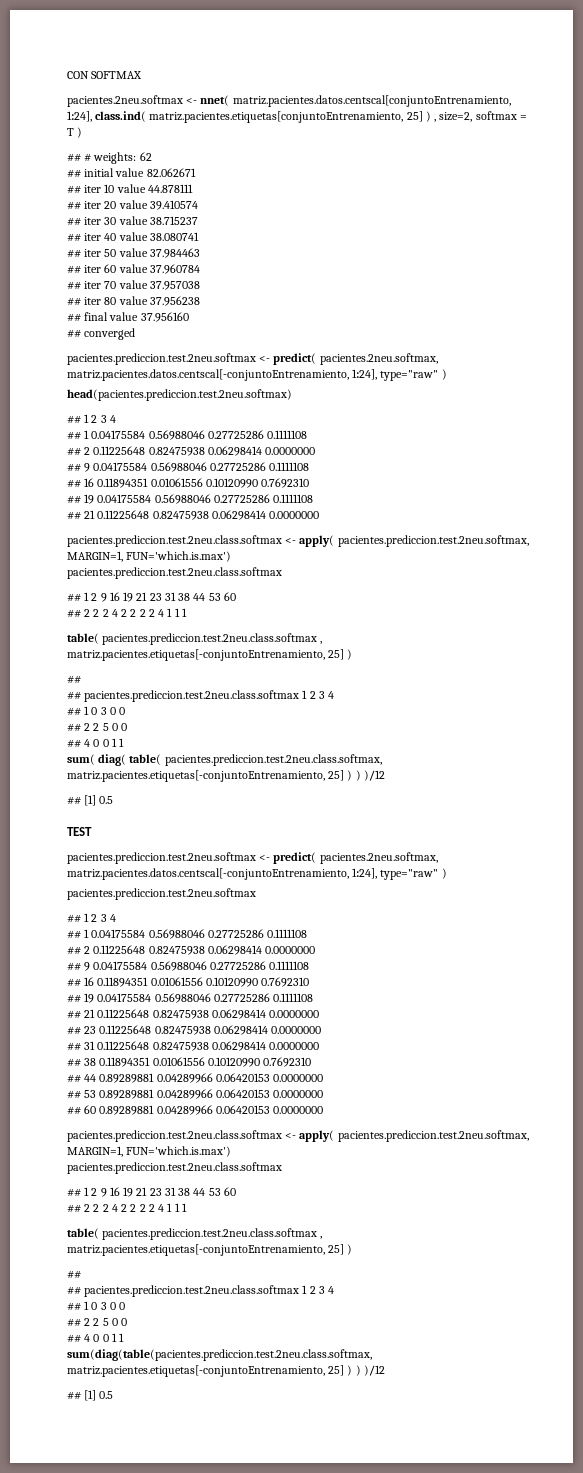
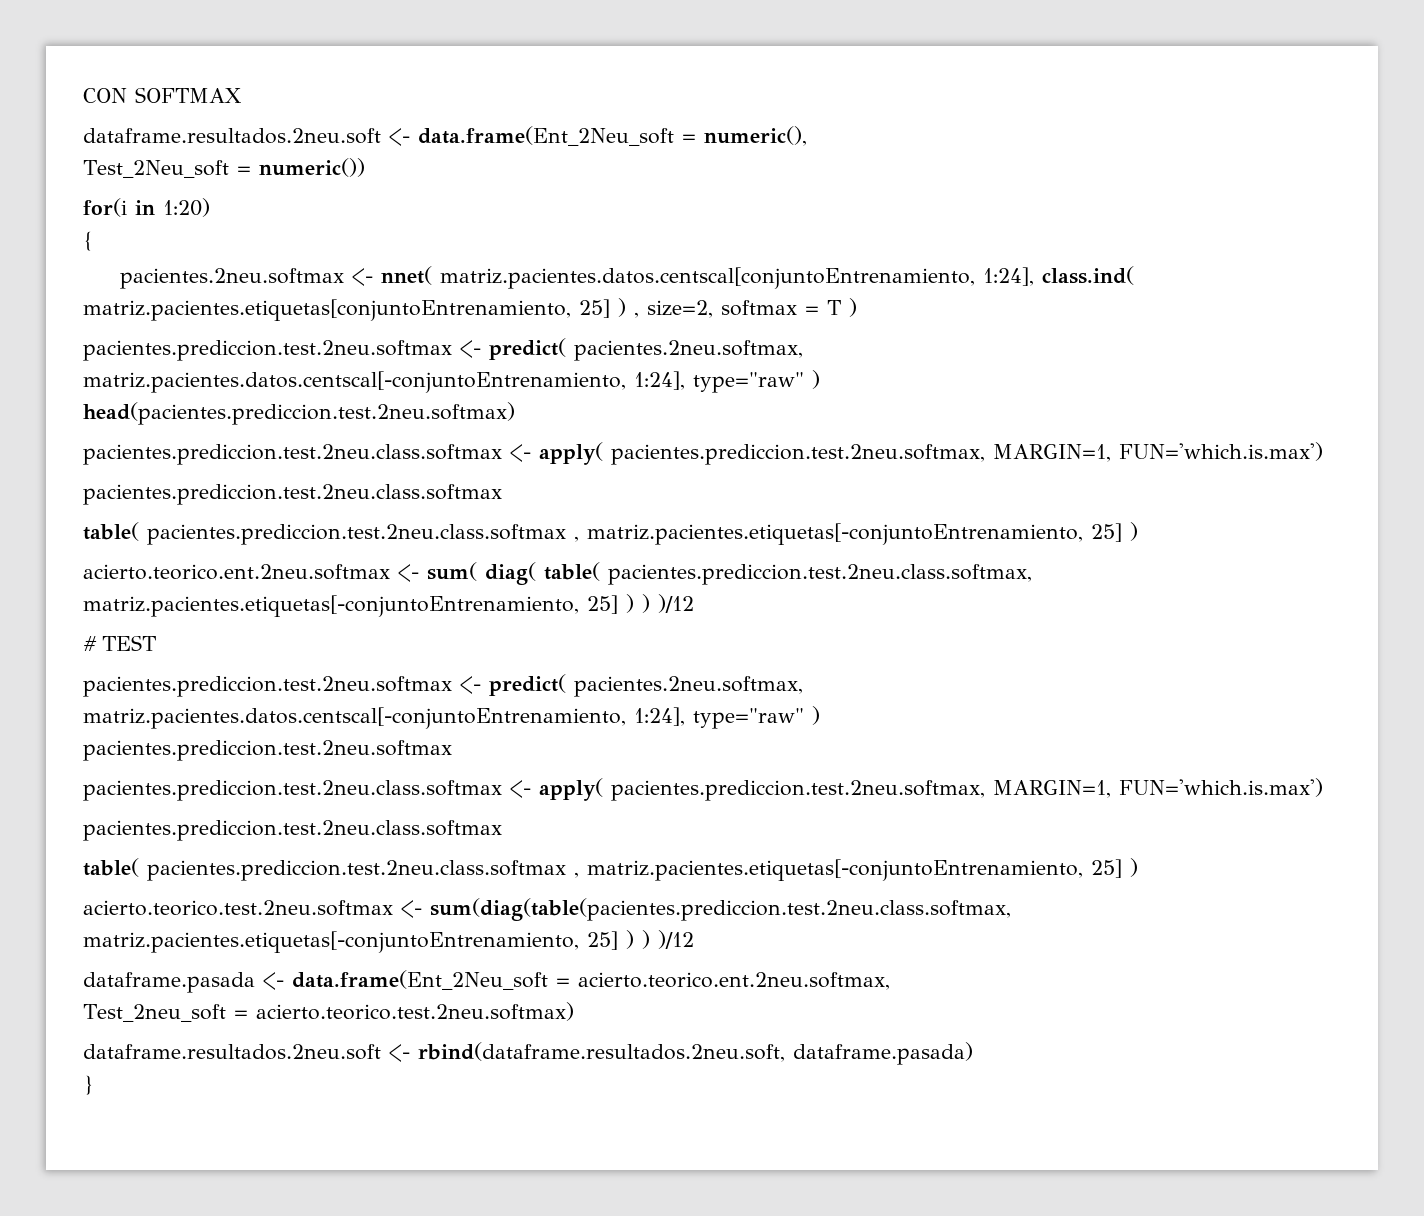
(143, 75) none -> [83,126,807,146] [83,158,365,178] [83,198,210,217] [83,231,94,251] // dataframe.resultados.2neu.soft <- data.frame(Ent_2Neu_soft = numeric(), // Test_2Neu_soft = numeric()) // for(i in 1:20) // {
[67,152,152,164] [67,168,196,178] [67,184,193,194] [67,200,198,210] [67,216,198,226] [67,232,199,242] [67,248,200,258] [67,264,200,274] [67,280,200,290] [67,296,200,306] [67,312,189,322] [67,328,136,340] // ## # weights: 62 // ## initial value 82.062671 // ## iter 10 value 44.878111 // ## iter 20 value 39.410574 // ## iter 30 value 38.715237 // ## iter 40 value 38.080741 // ## iter 50 value 37.984463 // ## iter 60 value 37.960784 // ## iter 70 value 37.957038 // ## iter 80 value 37.956238 // ## final value 37.956160 // ## converged -> (857, 307) none
[67,414,116,424] [67,430,308,440] [67,446,316,456] [67,462,310,472] [67,478,310,488] [67,494,314,504] [67,510,320,520] [67,535,529,547] [67,551,232,562] [67,567,282,579] [67,592,236,602] [67,608,187,618] [67,633,323,645] [67,649,353,661] [67,675,81,684] [67,690,335,702] [67,706,126,716] [67,723,128,732] [67,738,125,748] // ## 1 2 3 4 // ## 1 0.04175584 0.56988046 0.27725286 0.1111108 // ## 2 0.11225648 0.82475938 0.06298414 0.0000000 // ## 9 0.04175584 0.56988046 0.27725286 0.1111108 // ## 16 0.11894351 0.01061556 0.10120990 0.7692310 // ## 19 0.04175584 0.56988046 0.27725286 0.1111108 // ## 21 0.11225648 0.82475938 0.06298414 0.0000000 // pacientes.prediccion.test.2neu.class.softmax <- apply( pacientes.prediccion.test.2neu.softmax, MARGIN=1, FUN='which.is.max') // pacientes.prediccion.test.2neu.class.softmax // ## 1 2 9 16 19 21 23 31 38 44 53 60 // ## 2 2 2 4 2 2 2 2 4 1 1 1 // table( pacientes.prediccion.test.2neu.class.softmax , matriz.pacientes.etiquetas[-conjuntoEntrenamiento, 25] ) // ## // ## pacientes.prediccion.test.2neu.class.softmax 1 2 3 4 // ## 1 0 3 0 0 // ## 2 2 5 0 0 // ## 4 0 0 1 1 // -> [83,442,1323,465] [83,484,502,505] [83,522,1138,545] [83,564,419,582] // pacientes.prediccion.test.2neu.class.softmax <- apply( pacientes.prediccion.test.2neu.softmax, MARGIN=1, FUN='which.is.max') // pacientes.prediccion.test.2neu.class.softmax // table( pacientes.prediccion.test.2neu.class.softmax , matriz.pacientes.etiquetas[-conjuntoEntrenamiento, 25] ) // acierto.teorico.ent.2neu.softmax <-
[67,795,114,806] ## [1] 0.5 // -> [83,636,97,651] #
[67,913,116,923] [67,929,308,939] [67,945,316,955] [67,961,310,971] [67,977,310,987] [67,993,314,1003] [67,1009,320,1019] [67,1025,322,1035] [67,1041,320,1051] [67,1057,312,1067] [67,1073,324,1083] [67,1089,324,1099] [67,1105,324,1115] [67,1130,529,1142] [67,1146,232,1157] [67,1162,282,1174] [67,1187,236,1197] [67,1203,187,1213] [67,1228,323,1240] [67,1244,353,1256] [67,1270,81,1279] [67,1285,335,1297] [67,1301,126,1311] [67,1318,128,1327] [67,1333,125,1343] // ## 1 2 3 4 // ## 1 0.04175584 0.56988046 0.27725286 0.1111108 // ## 2 0.11225648 0.82475938 0.06298414 0.0000000 // ## 9 0.04175584 0.56988046 0.27725286 0.1111108 // ## 16 0.11894351 0.01061556 0.10120990 0.7692310 // ## 19 0.04175584 0.56988046 0.27725286 0.1111108 // ## 21 0.11225648 0.82475938 0.06298414 0.0000000 // ## 23 0.11225648 0.82475938 0.06298414 0.0000000 // ## 31 0.11225648 0.82475938 0.06298414 0.0000000 // ## 38 0.11894351 0.01061556 0.10120990 0.7692310 // ## 44 0.89289881 0.04289966 0.06420153 0.0000000 // ## 53 0.89289881 0.04289966 0.06420153 0.0000000 // ## 60 0.89289881 0.04289966 0.06420153 0.0000000 // pacientes.prediccion.test.2neu.class.softmax <- apply( pacientes.prediccion.test.2neu.softmax, MARGIN=1, FUN='which.is.max') // pacientes.prediccion.test.2neu.class.softmax // ## 1 2 9 16 19 21 23 31 38 44 53 60 // ## 2 2 2 4 2 2 2 2 4 1 1 1 // table( pacientes.prediccion.test.2neu.class.softmax , matriz.pacientes.etiquetas[-conjuntoEntrenamiento, 25] ) // ## // ## pacientes.prediccion.test.2neu.class.softmax 1 2 3 4 // ## 1 0 3 0 0 // ## 2 2 5 0 0 // ## 4 0 0 1 1 // -> [83,778,1323,801] [83,820,502,841] [83,858,1138,881] [83,900,422,918] // pacientes.prediccion.test.2neu.class.softmax <- apply( pacientes.prediccion.test.2neu.softmax, MARGIN=1, FUN='which.is.max') // pacientes.prediccion.test.2neu.class.softmax // table( pacientes.prediccion.test.2neu.class.softmax , matriz.pacientes.etiquetas[-conjuntoEntrenamiento, 25] ) // acierto.teorico.test.2neu.softmax <-
[67,1390,114,1401] ## [1] 0.5 -> [83,970,890,993] [83,1002,574,1022] [83,1042,973,1065] [83,1075,94,1095] dataframe.pasada <- data.frame(Ent_2Neu_soft = acierto.teorico.ent.2neu.softmax, // Test_2neu_soft = acierto.teorico.test.2neu.softmax) // dataframe.resultados.2neu.soft <- rbind(dataframe.resultados.2neu.soft, dataframe.pasada) // }

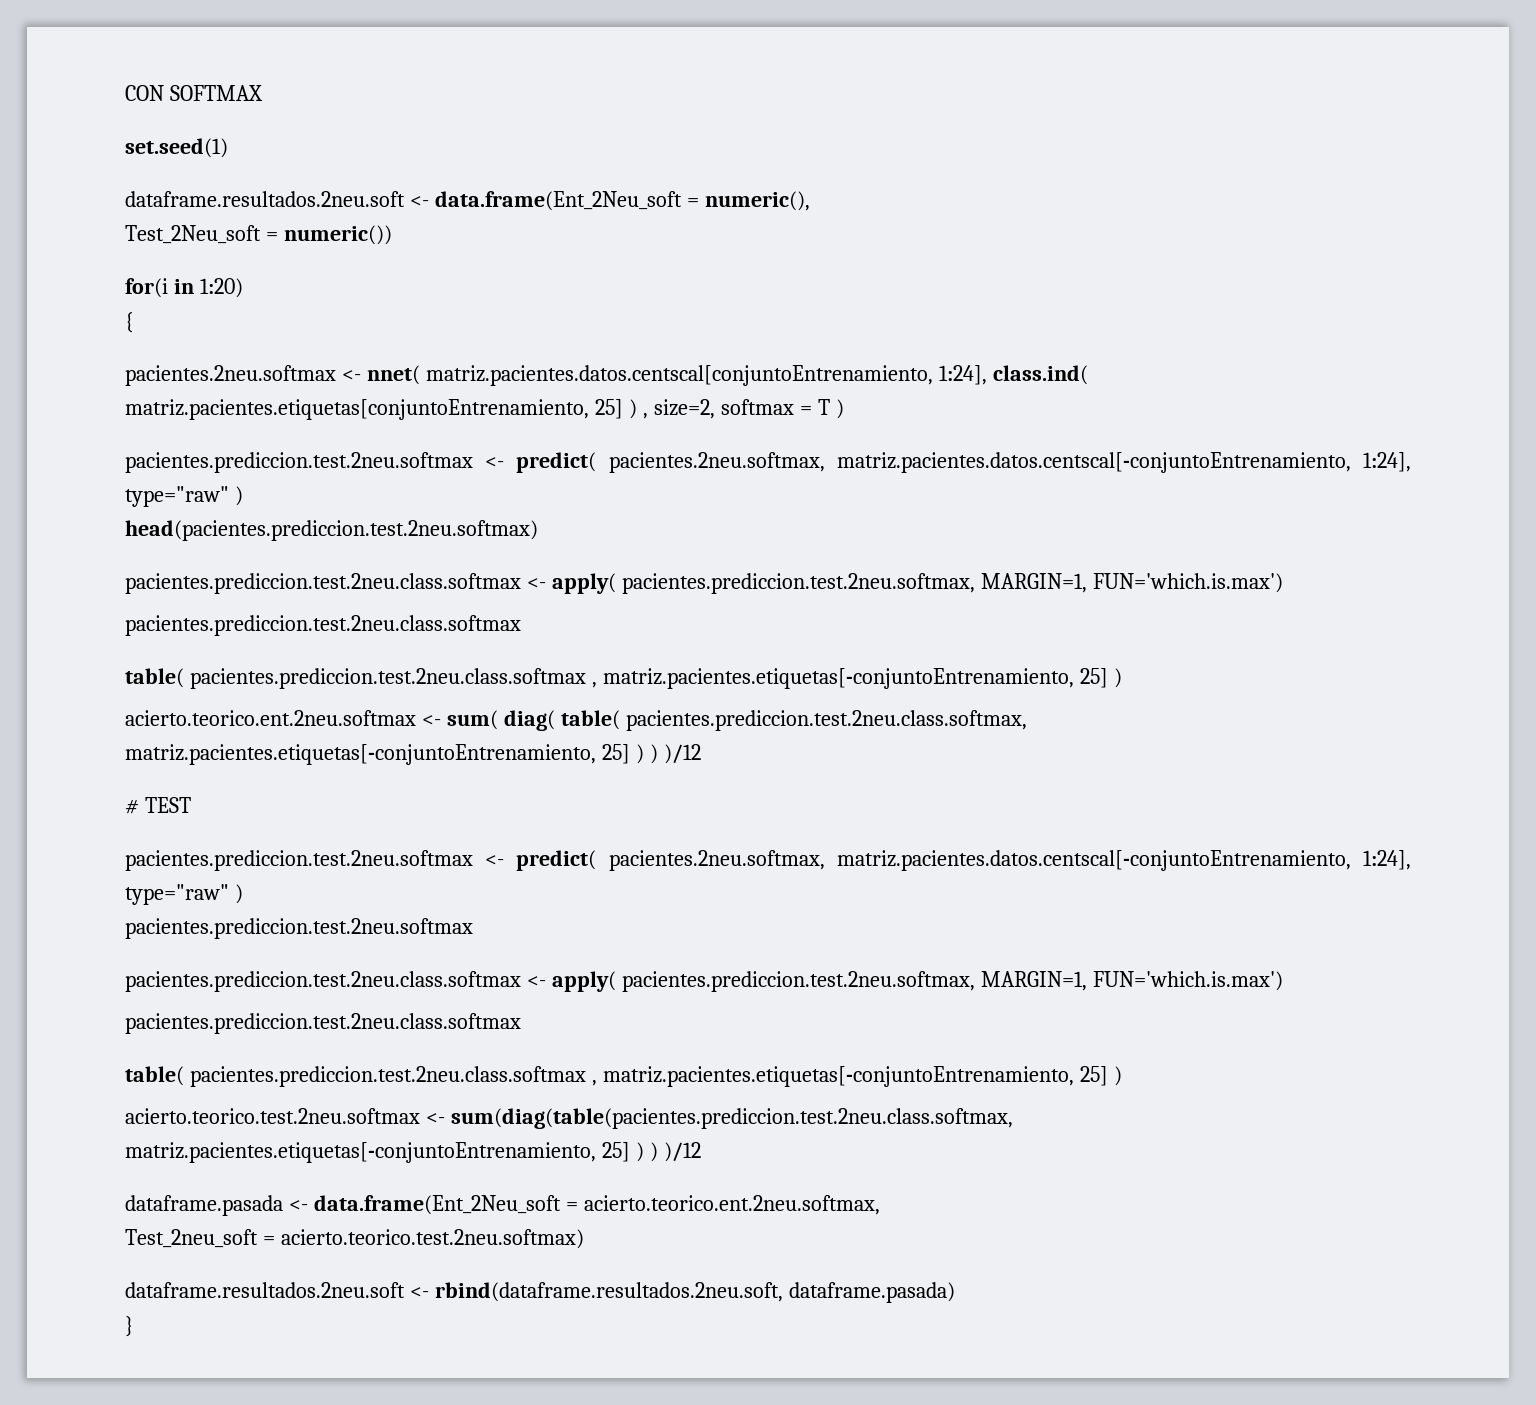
(241, 95) none -> [125,138,228,158] // set.seed(1)

